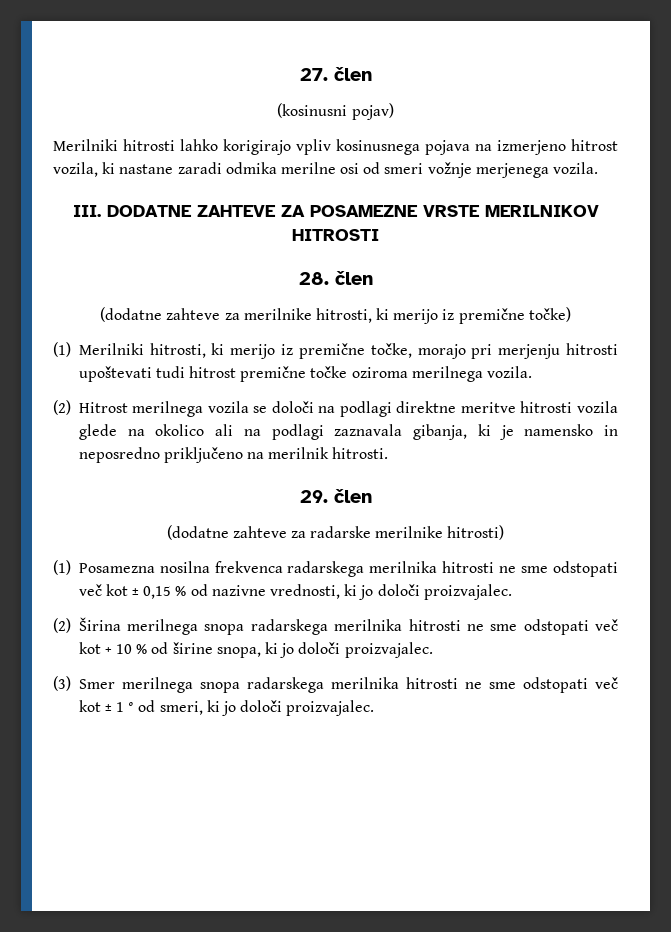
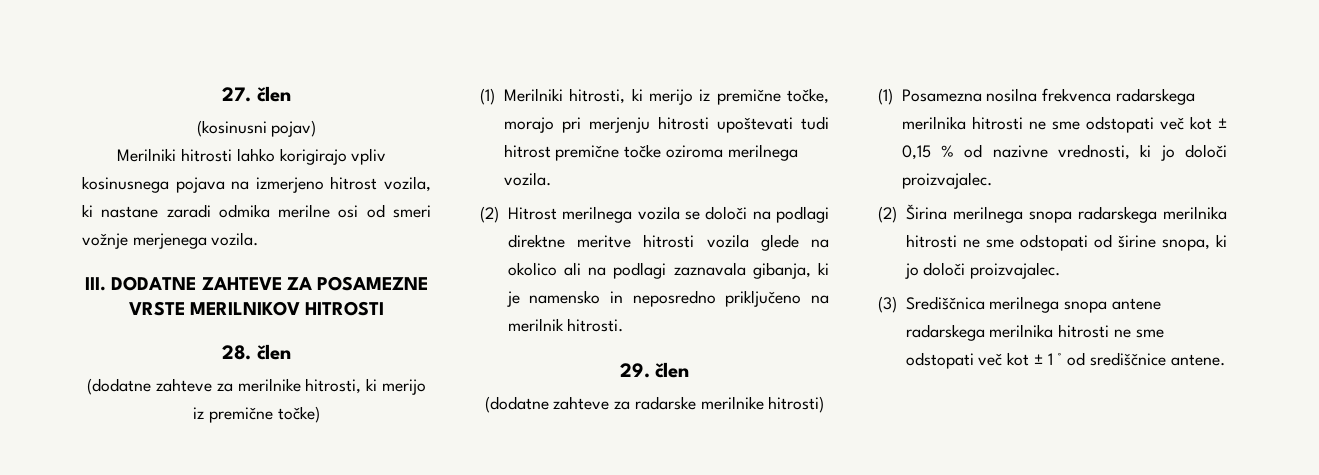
[595,619,619,631] [78,642,148,654] več kot + 10 % -> (1088, 242) none
[78,677,240,693] Smer merilnega snopa -> [905,296,1161,313] Središčnica merilnega snopa antene
[159,700,375,716] smeri, ki jo določi proizvajalec. -> [1089,352,1225,366] središčnice antene.

